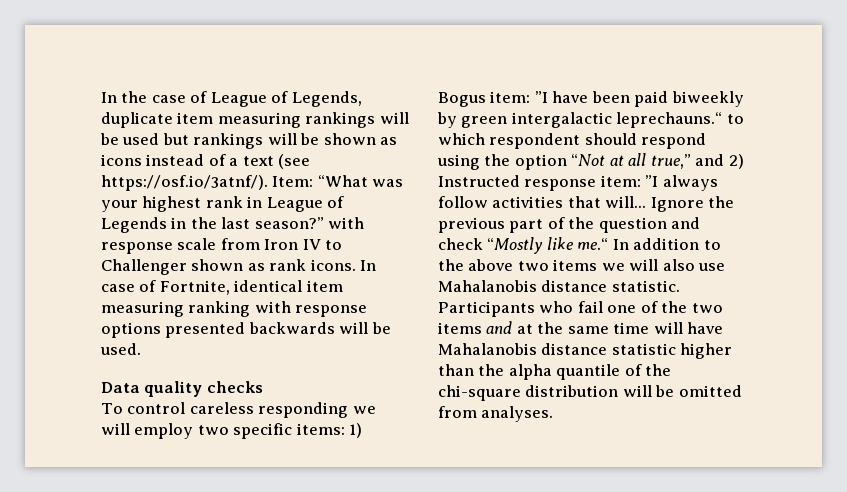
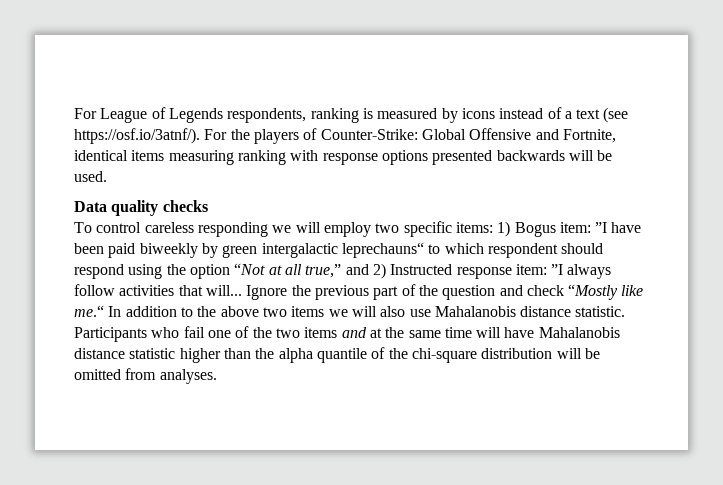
[101,91,362,107] [101,112,409,128] [100,133,398,149] In the case of League of Legends, duplicate item measuring rankings will be used but rankings will be shown as -> [74,107,458,123] For League of Legends respondents, ranking is measured by
[272,175,404,187] [101,196,345,212] [101,217,365,233] [101,238,343,254] [101,259,377,275] [101,280,157,292] Item: “What was your highest rank in League of Legends in the last season?” with response scale from Iron IV to Challenger shown as rank icons. In case of -> [204,128,559,144] For the players of Counter-Strike: Global Offensive and
[306,280,343,292] item -> [131,150,165,161] items
[616,112,723,128] leprechauns.“ -> [341,242,424,258] leprechauns“

